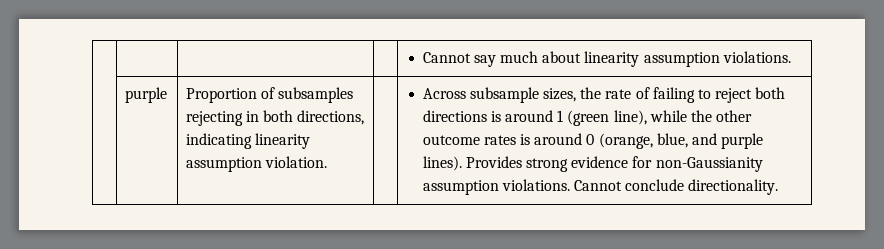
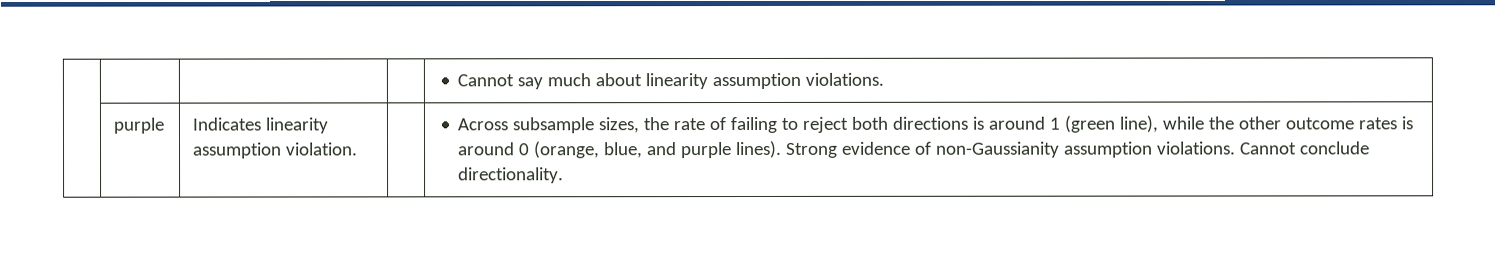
[185,87,353,103] [185,110,365,126] [185,133,252,149] Proportion of subsamples rejecting in both directions, indicating -> [191,117,261,131] Indicates
[465,156,653,172] Provides strong evidence for -> [786,141,933,158] Strong evidence of

